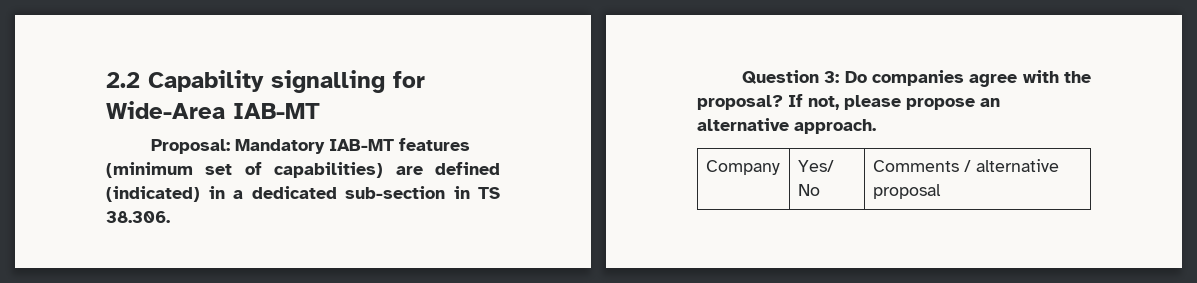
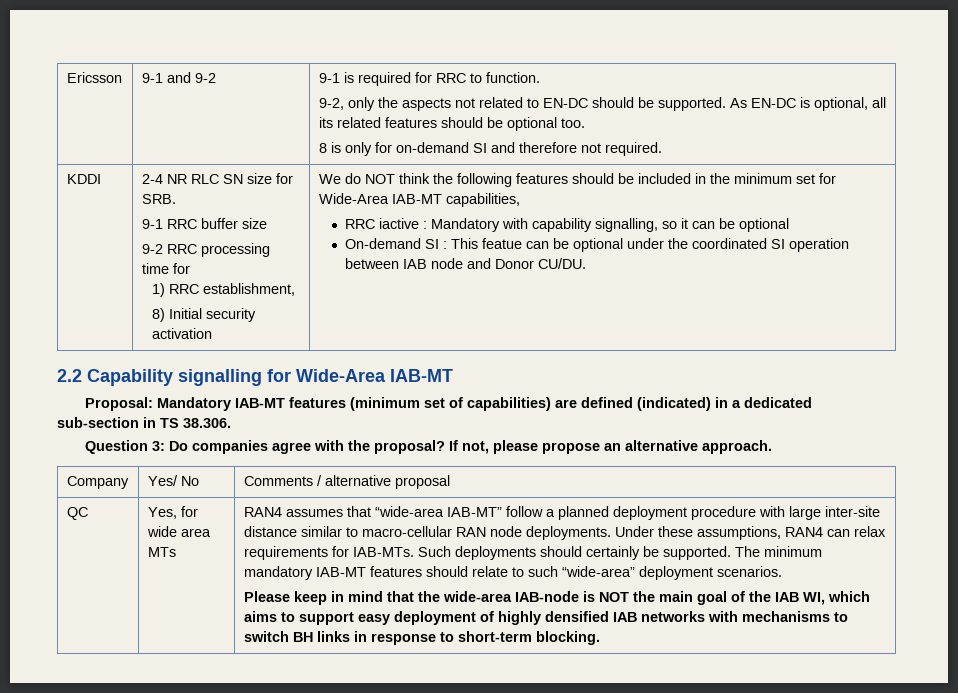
(106, 80) none -> [66,72,122,83] [141,72,216,83] [318,72,540,86] [318,97,886,111] [318,117,585,131] [318,142,662,156] [66,174,101,184] [141,173,293,184] [141,194,176,204] [141,218,267,229] [141,243,270,257] [141,263,190,274] [151,283,295,297] [151,308,256,322] [151,328,212,339] [318,173,836,187] [318,193,520,207] [344,218,789,232] [344,238,849,252] [344,258,586,269] Ericsson | 9-1 and 9-2 | 9-1 is required for RRC to function. // 9-2, only the aspects not related to EN-DC should be supported. As EN-DC is optional, all its related features should be optional too. // 8 is only for on-demand SI and therefore not required. // KDDI | 2-4 NR RLC SN size for SRB. // 9-1 RRC buffer size // 9-2 RRC processing time for // 1) RRC establishment, // 8) Initial security activation | We do NOT think the following features should be included in the minimum set for Wide-Area IAB-MT capabilities, // RRC iactive : Mandatory with capability signalling, so it can be optional // On-demand SI : This featue can be optional under the coordinated SI operation between IAB node and Donor CU/DU. //
(941, 191) none -> [66,507,88,520] [147,506,198,519] [146,526,211,537] [147,547,176,557] [243,506,880,520] [243,526,886,540] [243,546,822,560] [243,566,782,580] [243,591,870,605] [243,611,848,625] [243,631,600,645] // QC | Yes, for wide area MTs | RAN4 assumes that “wide-area IAB-MT” follow a planned deployment procedure with large inter-site distance similar to macro-cellular RAN node deployments. Under these assumptions, RAN4 can relax requirements for IAB-MTs. Such deployments should certainly be supported. The minimum mandatory IAB-MT features should relate to such “wide-area” deployment scenarios. // Please keep in mind that the wide-area IAB-node is NOT the main goal of the IAB WI, which aims to support easy deployment of highly densified IAB networks with mechanisms to switch BH links in response to short-term blocking.

